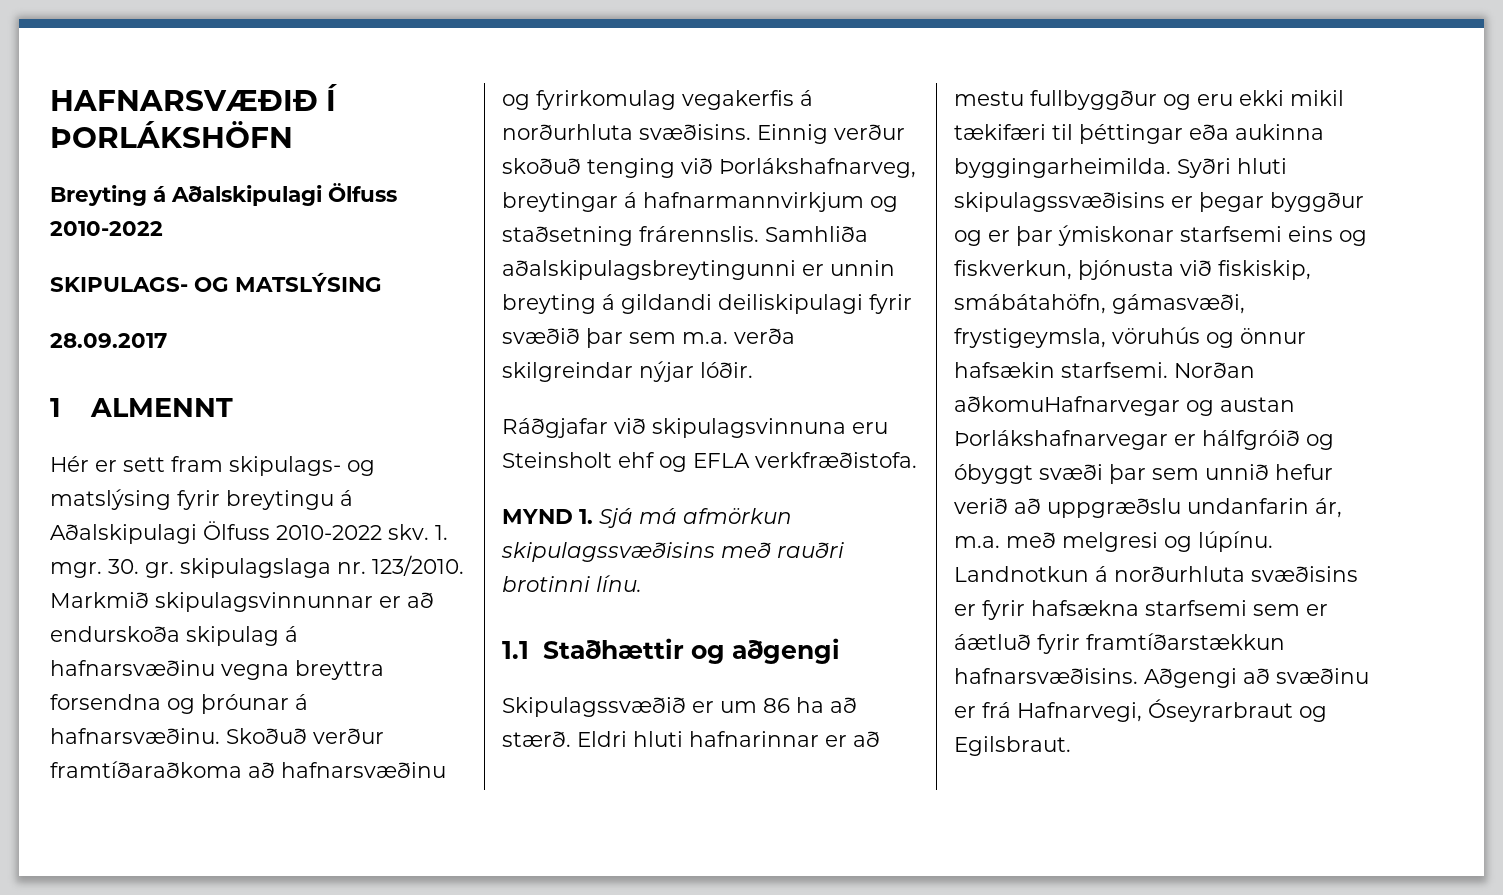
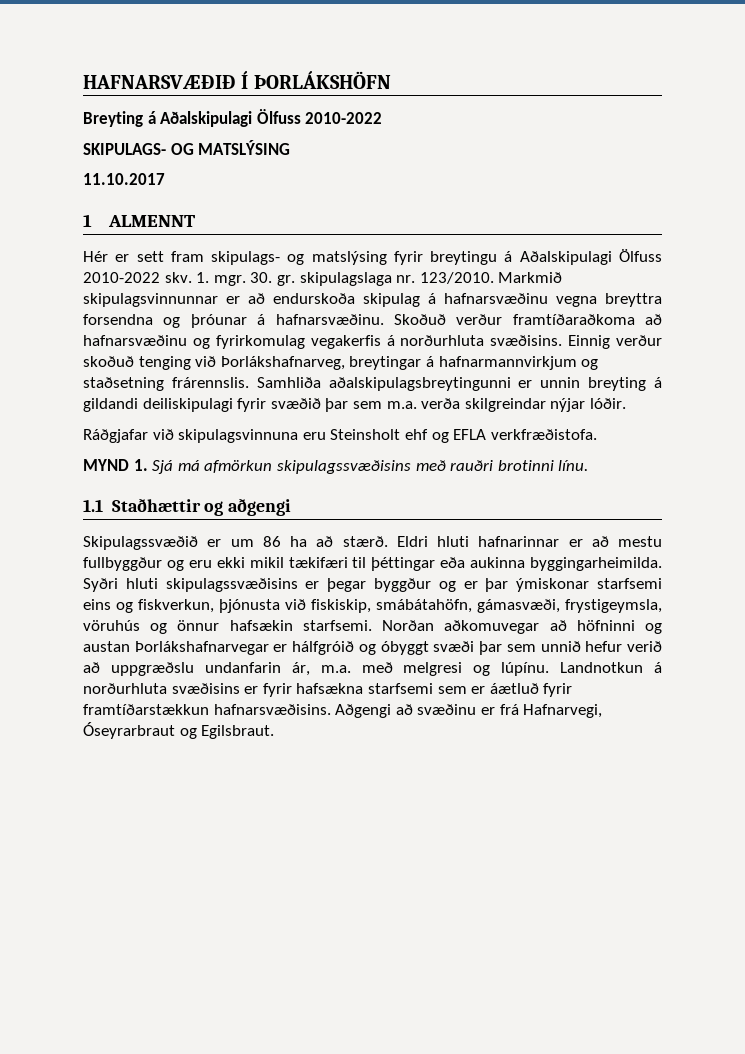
[50,333,167,348] 28.09.2017 -> [83,173,165,185] 11.10.2017
[954,396,1180,416] aðkomuHafnarvegar -> [444,620,635,634] aðkomuvegar að höfninni

